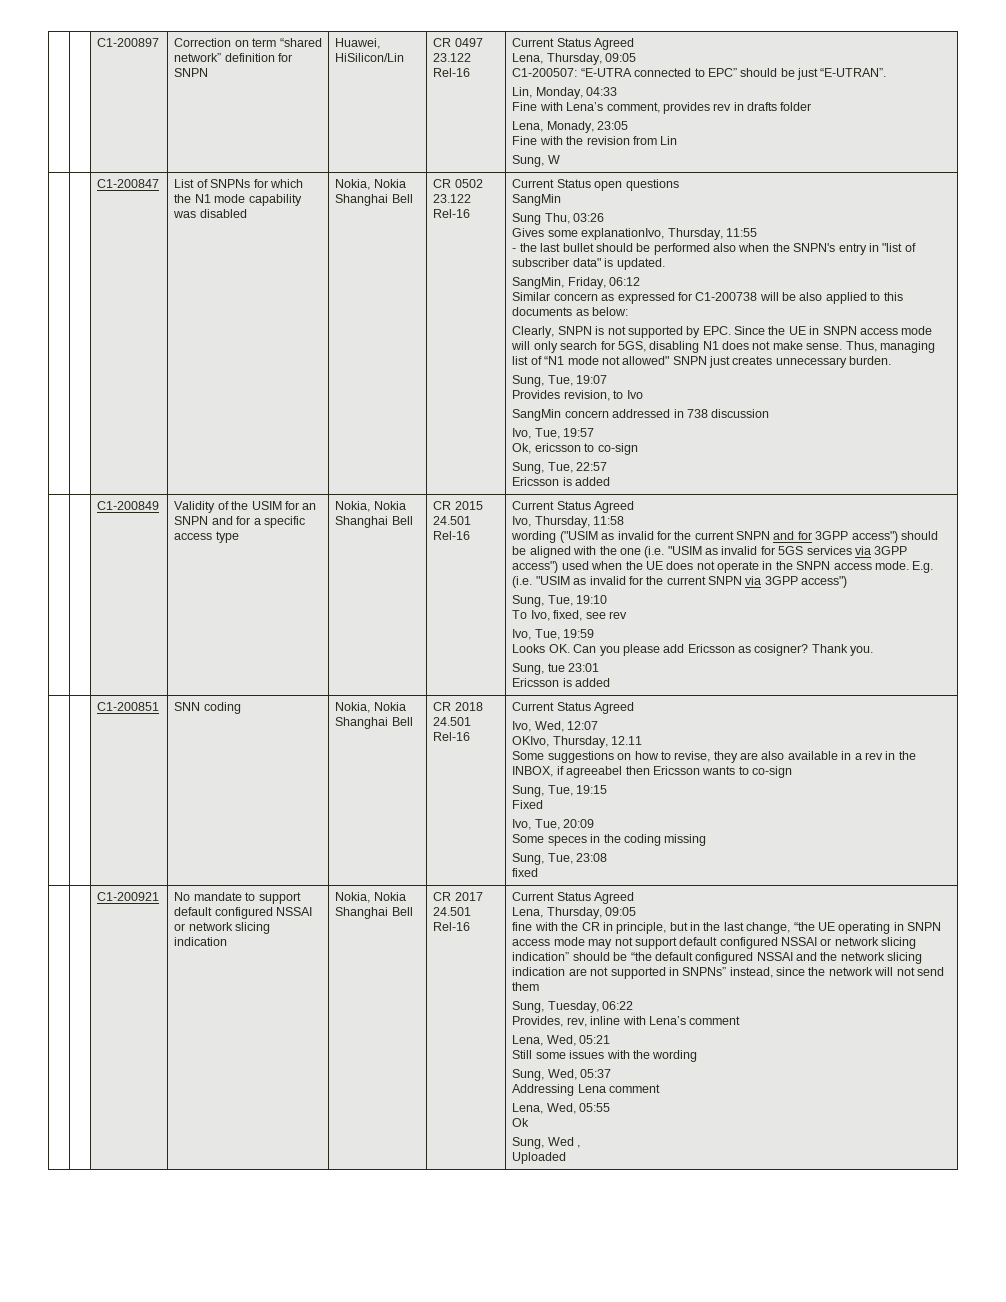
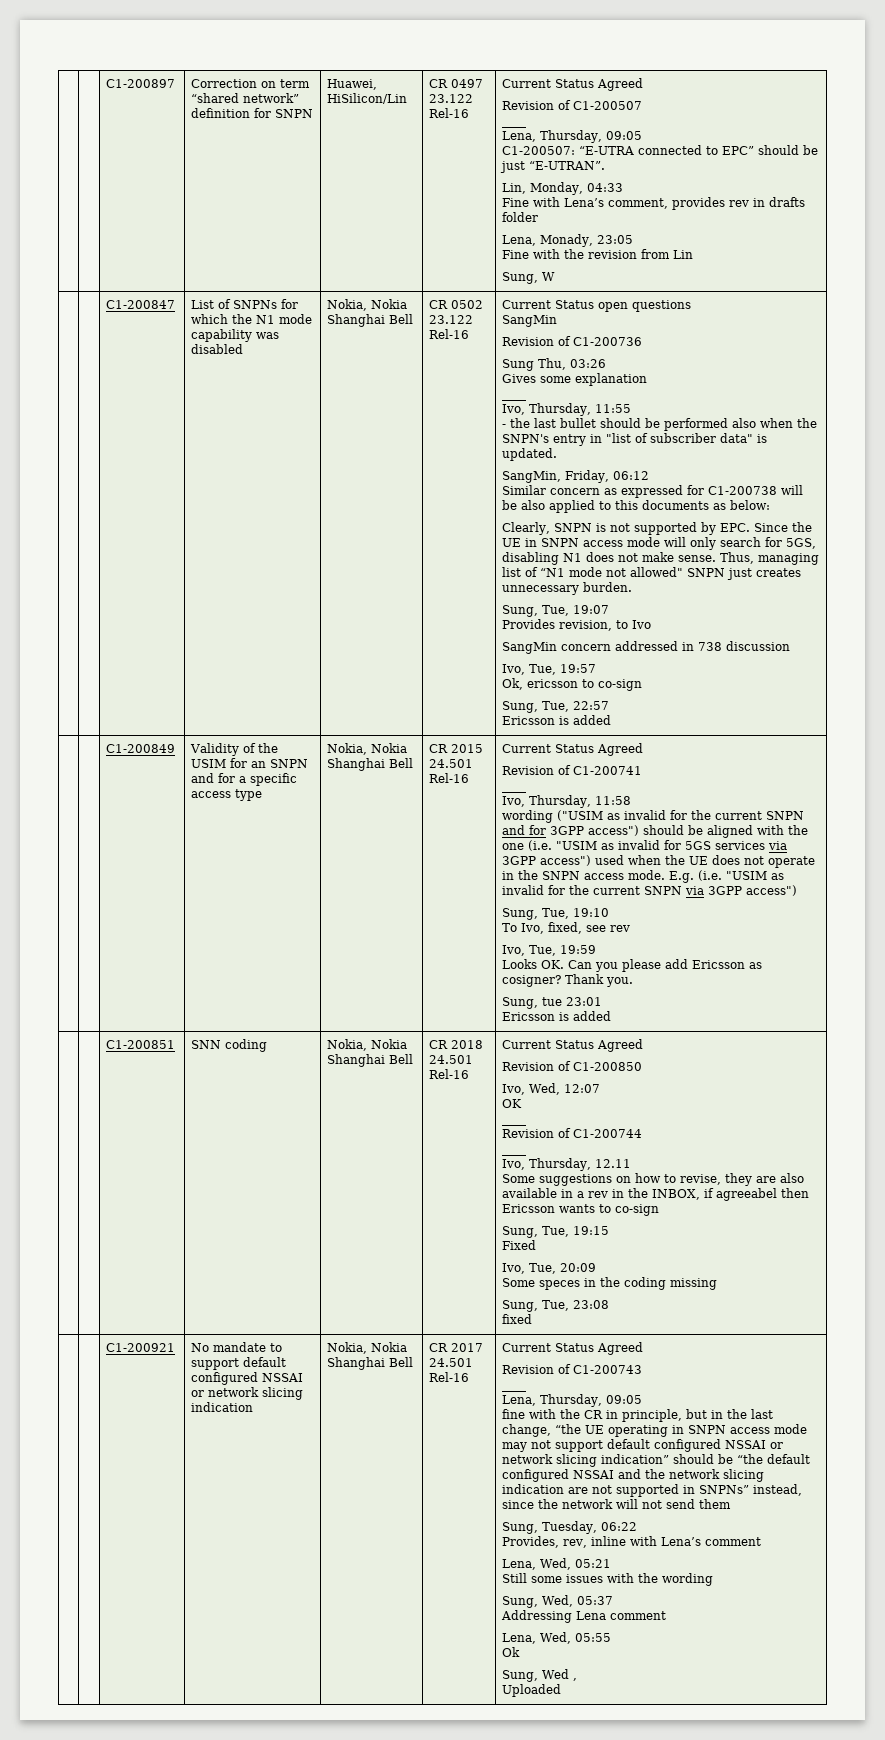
(635, 44) none -> [502,100,643,110] [502,125,527,128] // Revision of C1-200507 // ____
(562, 200) none -> [502,336,643,346] // Revision of C1-200736
[581,228,665,240] explanationIvo, -> [575,373,648,386] [502,398,527,401] [502,404,526,415] explanation // ____ // Ivo,
(635, 507) none -> [502,765,643,775] [502,790,527,793] // Revision of C1-200741 // ____
(635, 708) none -> [502,1061,643,1071] // Revision of C1-200850
[512,736,550,747] OKIvo, -> [502,1099,523,1108] [502,1123,527,1126] [502,1128,643,1138] [502,1153,527,1156] [502,1159,526,1170] OK // ____ // Revision of C1-200744 // ____ // Ivo,
(635, 898) none -> [502,1364,643,1374] [502,1389,527,1392] // Revision of C1-200743 // ____

